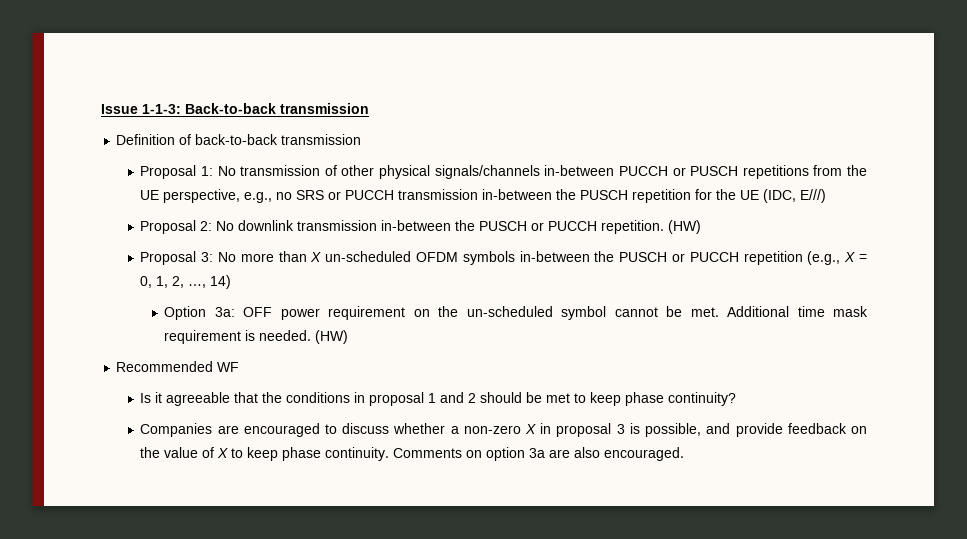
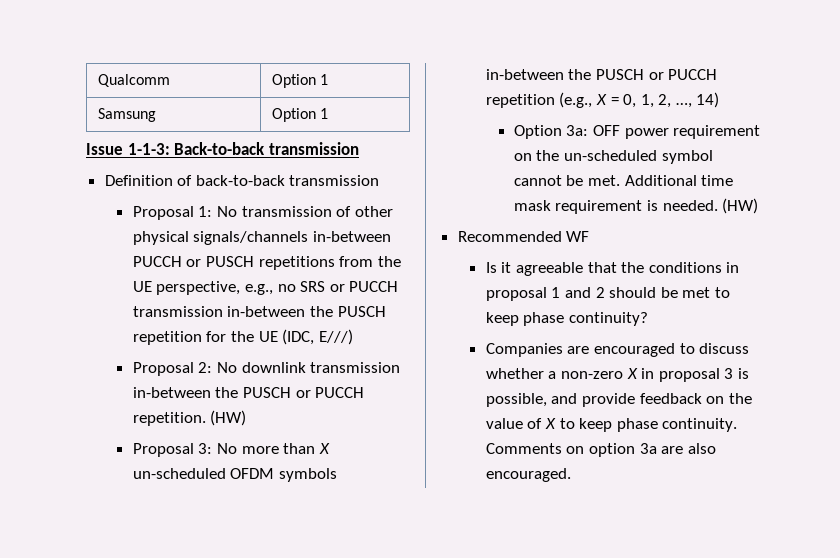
(101, 109) none -> [97,74,170,87] [271,74,328,88] [97,108,156,122] [271,108,328,122] Qualcomm | Option 1 // Samsung | Option 1 //

